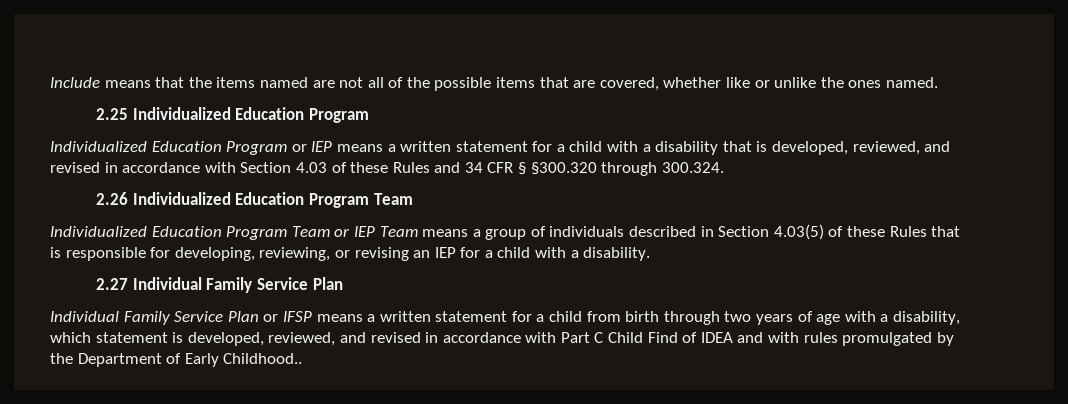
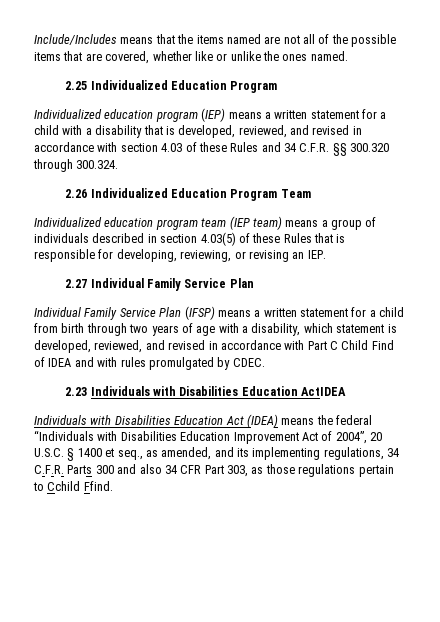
[50,77,100,88] Include -> [34,34,117,45] Include/Includes
[151,141,333,155] Education Program or IEP -> [104,108,226,122] education program (IEP)
[240,162,292,173] Section -> [120,143,158,152] section
[487,162,597,175] CFR § §300.320 -> [299,143,390,156] C.F.R. §§ 300.320
[151,226,418,240] Education Program Team or IEP Team -> [104,216,282,230] education program team (IEP team)
[718,226,770,237] Section -> [160,234,198,243] section
[434,247,651,261] IEP for a child with a disability. -> [307,250,326,259] IEP.
[263,311,312,322] or IFSP -> [184,306,215,320] (IFSP)
[50,353,303,367] the Department of Early Childhood.. -> [232,358,265,367] [65,386,347,396] [34,414,372,428] [34,430,382,444] [34,447,400,461] [34,464,394,477] [33,481,113,491] CDEC. // 2.23 Individuals with Disabilities Education ActIDEA // Individuals with Disabilities Education Act (IDEA) means the federal “Individuals with Disabilities Education Improvement Act of 2004”, 20 U.S.C. § 1400 et seq., as amended, and its implementing regulations, 34 C.F.R. Parts 300 and also 34 CFR Part 303, as those regulations pertain to Cchild Ffind.

